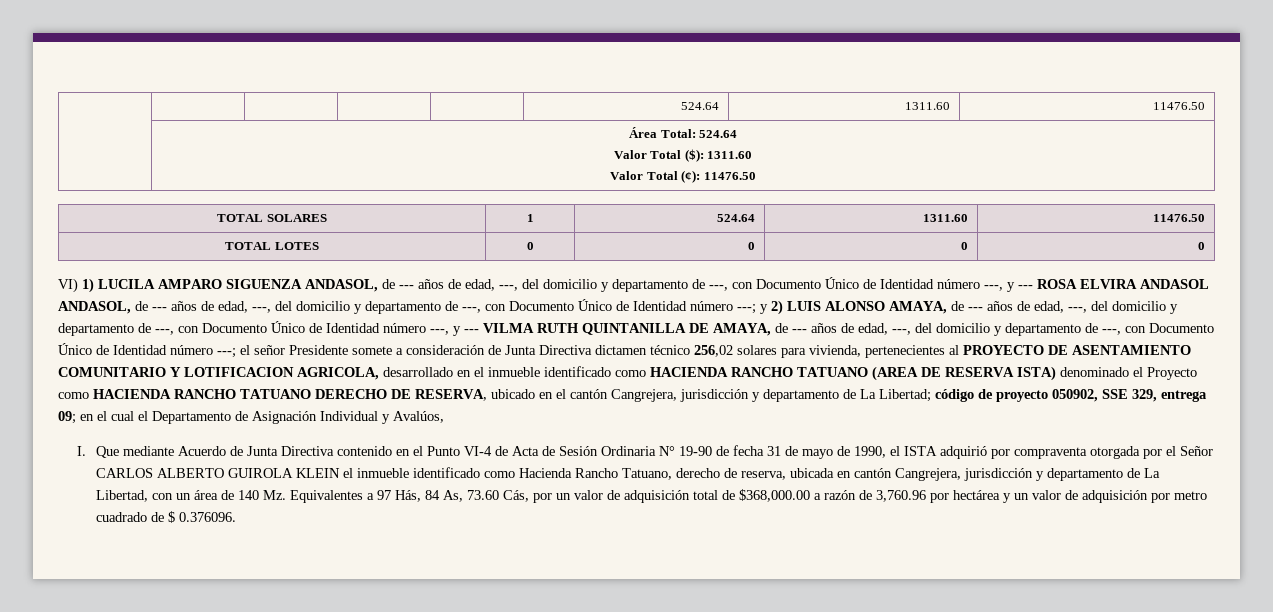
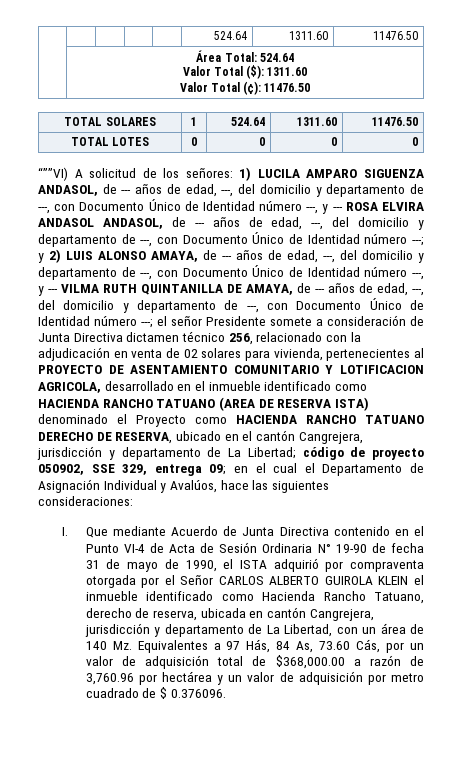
[58,278,78,293] VI) -> [38,167,233,181] “””VI) A solicitud de los señores:
[694,345,733,357] 256,02 -> [228,332,361,345] [38,347,198,361] 256, relacionado con la adjudicación en venta de 02
(444, 417) none -> [220,480,329,493] [38,496,133,506] hace las siguientes consideraciones:

